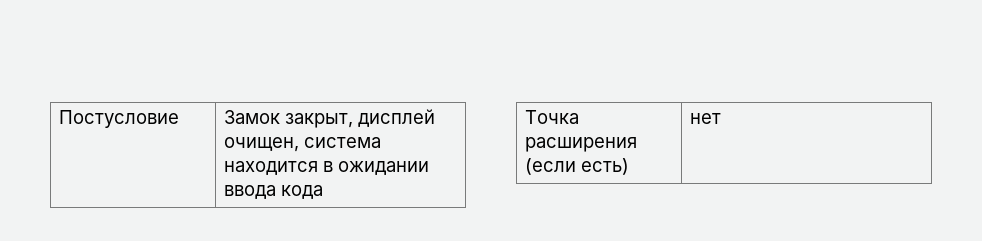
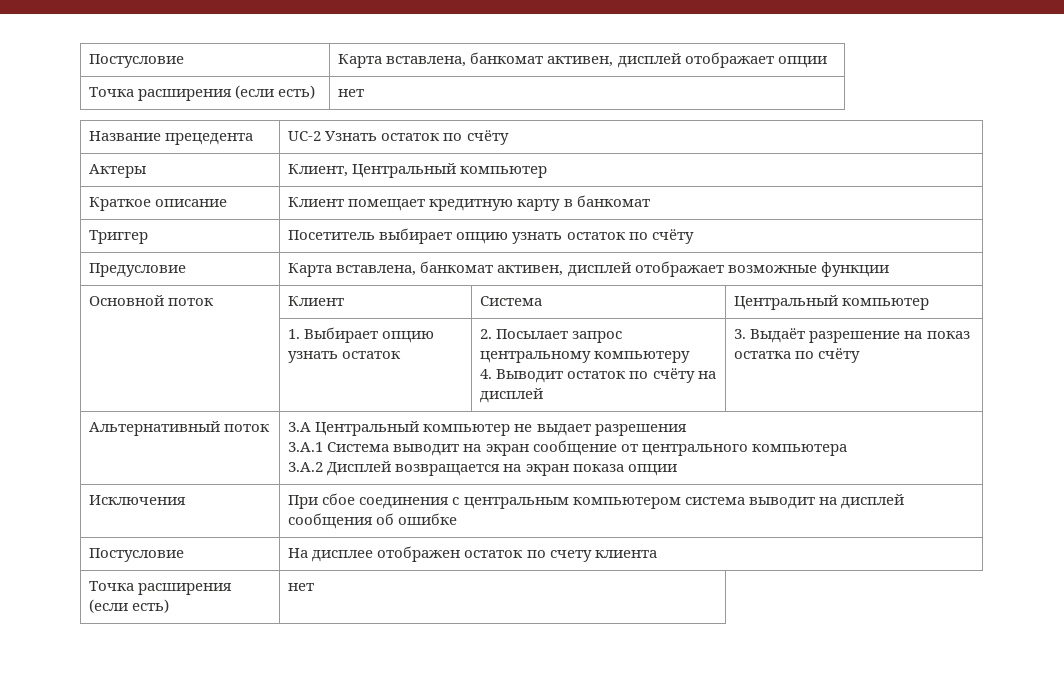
[59,110,180,128] [224,109,436,128] [224,137,382,152] [224,161,430,175] [224,185,324,199] [525,110,580,124] [525,137,638,152] [525,158,630,175] [690,113,722,124] Постусловие | Замок закрыт, дисплей очищен, система находится в ожидании ввода кода // Точка расширения (если есть) | нет -> [89,54,185,68] [338,52,827,68] [89,85,316,101] [338,89,365,97] [89,131,254,145] [288,130,509,145] [89,164,147,178] [288,163,548,178] [89,197,228,211] [288,195,650,211] [89,230,149,244] [288,228,694,244] [89,263,187,277] [288,261,889,277] [89,295,215,306] [288,296,345,306] [480,296,543,306] [734,295,930,310] [288,327,435,343] [288,351,402,363] [480,329,623,343] [480,351,691,363] [480,368,716,383] [480,388,544,403] [734,328,970,343] [734,348,861,363] [89,421,271,436] [288,421,687,436] [288,440,847,456] [288,461,677,476] [89,495,187,505] [288,493,904,509] [288,513,458,529] [89,548,185,562] [288,546,657,562] [89,581,233,595] [89,599,170,613] [288,583,315,591] Постусловие | Карта вставлена, банкомат активен, дисплей отображает опции // Точка расширения (если есть) | нет // Название прецедента | UC-2 Узнать остаток по счёту // Актеры | Клиент, Центральный компьютер // Краткое описание | Клиент помещает кредитную карту в банкомат // Триггер | Посетитель выбирает опцию узнать остаток по счёту // Предусловие | Карта вставлена, банкомат активен, дисплей отображает возможные функции // Основной поток | Клиент | Система | Центральный компьютер // | 1. Выбирает опцию узнать остаток | 2. Посылает запрос центральному компьютеру // 4. Выводит остаток по счёту на дисплей | 3. Выдаёт разрешение на показ остатка по счёту // Альтернативный поток | 3.A Центральный компьютер не выдает разрешения // 3.A.1 Система выводит на экран сообщение от центрального компьютера // 3.A.2 Дисплей возвращается на экран показа опции // Исключения | При сбое соединения с центральным компьютером система выводит на дисплей сообщения об ошибке // Постусловие | На дисплее отображен остаток по счету клиента // Точка расширения (если есть) | нет

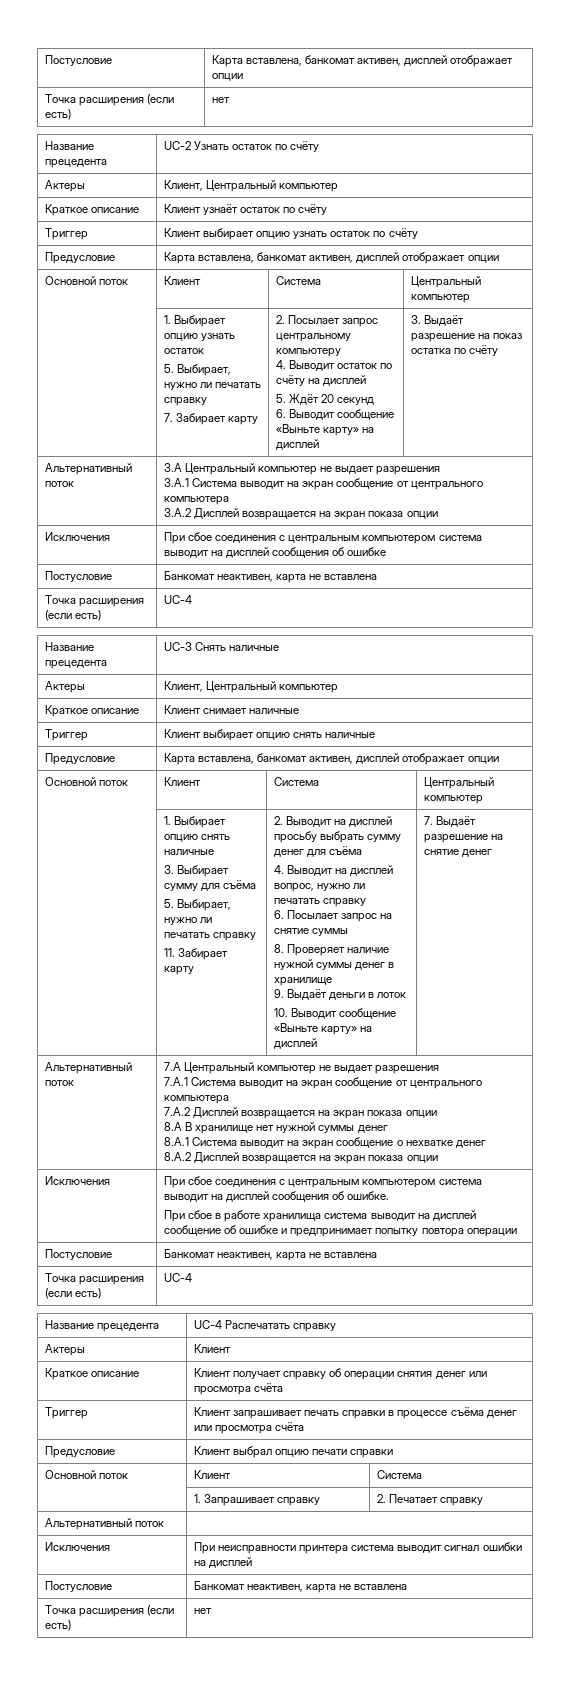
[348,195,650,211] [89,230,149,244] [288,230,376,240] помещает кредитную карту в банкомат // Триггер | Посетитель -> [202,204,328,215] [44,228,88,240] [163,228,201,237] узнаёт остаток по счёту // Триггер | Клиент
[727,262,889,277] возможные функции -> [467,255,499,263] опции
(402, 355) none -> [163,364,231,376] [163,382,262,390] [163,397,207,406] [163,413,259,425] // 5. Выбирает, нужно ли печатать справку // 7. Забирает карту
(544, 395) none -> [275,394,375,405] [275,409,395,420] [275,424,375,436] [275,439,319,450] // 5. Ждёт 20 секунд // 6. Выводит сообщение «Выньте карту» на дисплей
[288,546,657,562] На дисплее отображен остаток по счету клиента -> [163,571,378,583] [44,595,144,607] [44,610,101,621] [163,595,192,604] [44,642,94,651] [44,660,107,669] [163,642,280,651] [44,681,85,693] [163,681,339,693] [44,705,139,717] [163,705,300,714] [44,729,88,741] [163,729,376,741] [44,753,115,765] [163,753,499,765] [44,777,128,786] [163,777,201,786] [273,777,319,786] [423,777,494,789] [423,795,483,804] [163,816,226,828] [163,834,230,842] [163,849,214,855] [163,865,229,877] [163,880,257,891] [163,899,231,911] [163,917,212,925] [163,932,256,941] [163,948,228,960] [163,966,194,975] [273,816,393,827] [273,831,402,843] [273,846,363,857] [273,865,394,876] [273,883,366,892] [273,898,366,907] [273,910,393,922] [273,928,348,936] [273,944,390,956] [273,959,395,970] [273,977,332,986] [273,989,407,1000] [273,1008,397,1019] [273,1023,373,1035] [273,1038,317,1049] [423,816,476,827] [423,834,503,843] [423,849,492,857] [44,1062,132,1074] [44,1080,74,1086] [163,1062,440,1074] [163,1077,482,1089] [163,1095,229,1104] [163,1107,437,1119] [163,1122,388,1134] [163,1137,486,1149] [163,1152,438,1164] [44,1176,110,1185] [163,1176,482,1188] [163,1191,390,1202] [163,1210,476,1222] [163,1225,517,1237] [44,1249,112,1260] [163,1249,378,1261] [44,1273,144,1285] [44,1288,101,1299] [163,1273,192,1282] [44,1320,159,1332] [193,1320,337,1332] [44,1344,85,1356] [193,1344,231,1353] [44,1368,139,1380] [193,1368,487,1380] [193,1383,283,1395] [44,1407,88,1419] [193,1407,517,1419] [193,1422,305,1434] [44,1446,115,1458] [193,1446,394,1458] [44,1470,128,1479] [193,1470,231,1479] [376,1470,422,1479] [193,1494,321,1506] [376,1494,484,1506] [44,1518,164,1530] [44,1542,110,1551] [193,1542,522,1554] [193,1557,252,1568] [44,1581,112,1592] [193,1581,408,1593] Банкомат неактивен, карта не вставлена // Точка расширения (если есть) | UC-4 // Название прецедента | UC-3 Снять наличные // Актеры | Клиент, Центральный компьютер // Краткое описание | Клиент снимает наличные // Триггер | Клиент выбирает опцию снять наличные // Предусловие | Карта вставлена, банкомат активен, дисплей отображает опции // Основной поток | Клиент | Система | Центральный компьютер // | 1. Выбирает опцию снять наличные // 3. Выбирает сумму для съёма // 5. Выбирает, нужно ли печатать справку // 11. Забирает карту | 2. Выводит на дисплей просьбу выбрать сумму денег для съёма // 4. Выводит на дисплей вопрос, нужно ли печатать справку // 6. Посылает запрос на снятие суммы // 8. Проверяет наличие нужной суммы денег в хранилище // 9. Выдаёт деньги в лоток // 10. Выводит сообщение «Выньте карту» на дисплей | 7. Выдаёт разрешение на снятие денег // Альтернативный поток | 7.A Центральный компьютер не выдает разрешения // 7.A.1 Система выводит на экран сообщение от центрального компьютера // 7.A.2 Дисплей возвращается на экран показа опции // 8.A В хранилище нет нужной суммы денег // 8.A.1 Система выводит на экран сообщение о нехватке денег // 8.A.2 Дисплей возвращается на экран показа опции // Исключения | При сбое соединения с центральным компьютером система выводит на дисплей сообщения об ошибке. // При сбое в работе хранилища система выводит на дисплей сообщение об ошибке и предпринимает попытку повтора операции // Постусловие | Банкомат неактивен, карта не вставлена // Точка расширения (если есть) | UC-4 // Название прецедента | UC-4 Распечатать справку // Актеры | Клиент // Краткое описание | Клиент получает справку об операции снятия денег или просмотра счёта // Триггер | Клиент запрашивает печать справки в процессе съёма денег или просмотра счёта // Предусловие | Клиент выбрал опцию печати справки // Основной поток | Клиент | Система // | 1. Запрашивает справку | 2. Печатает справку // Альтернативный поток | // Исключения | При неисправности принтера система выводит сигнал ошибки на дисплей // Постусловие | Банкомат неактивен, карта не вставлена

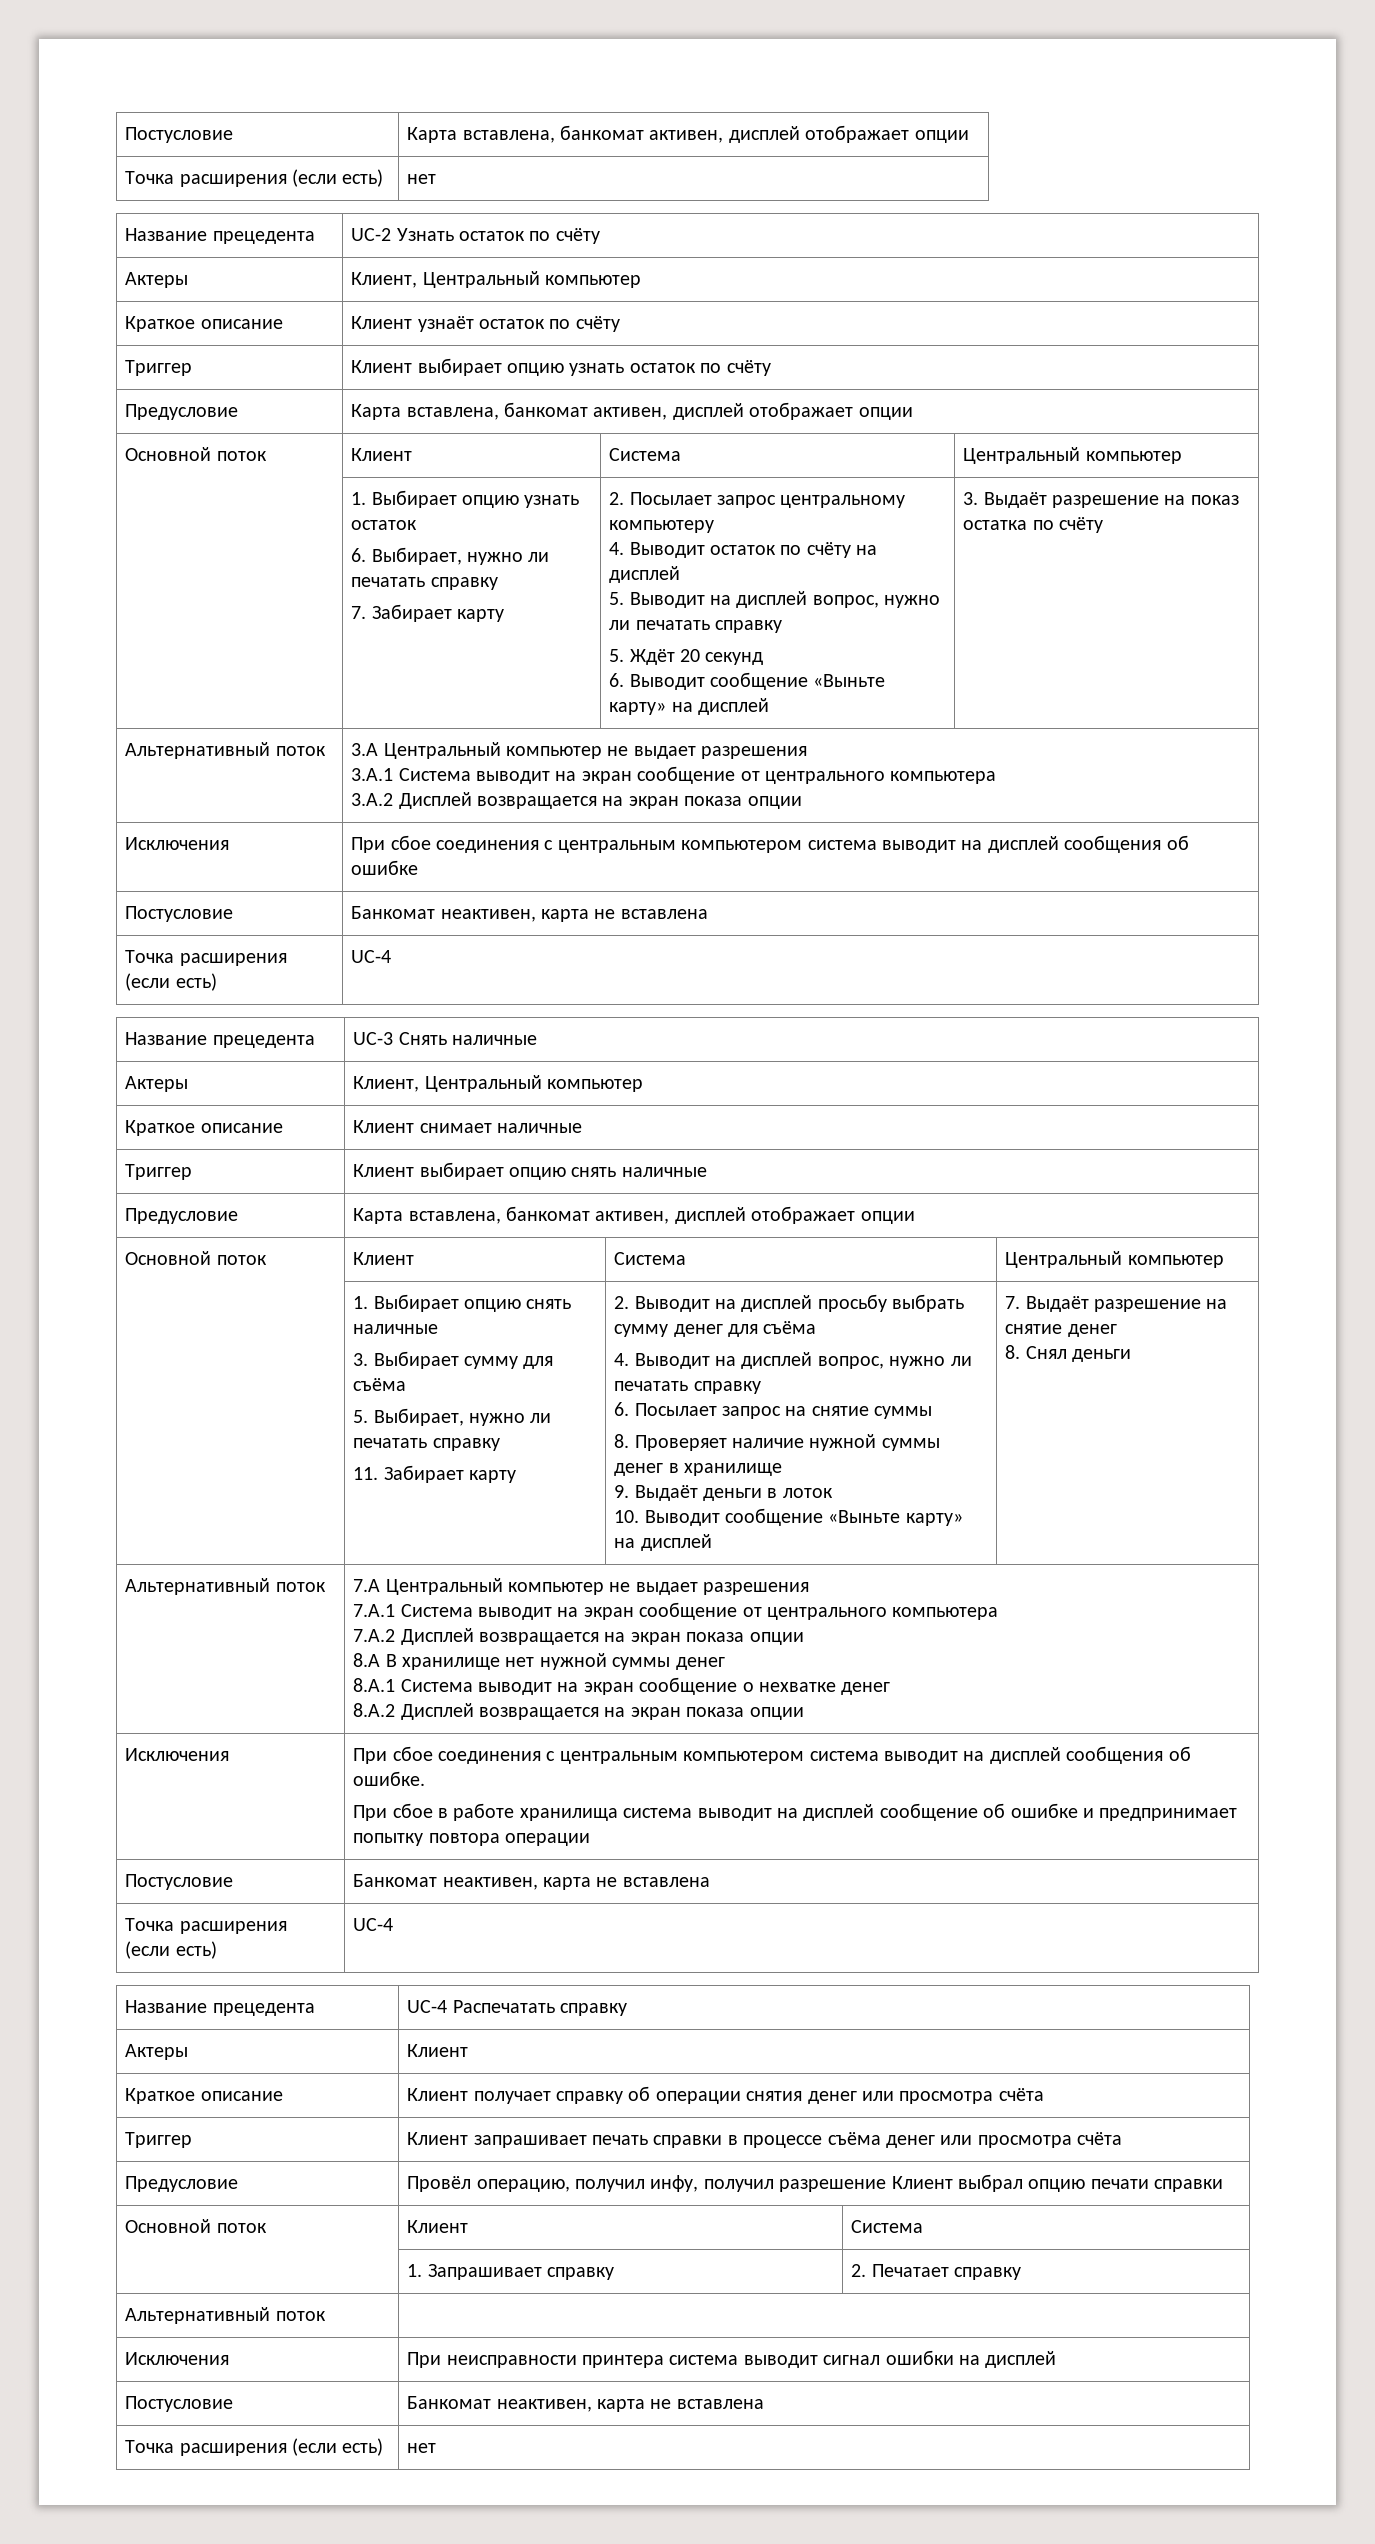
[163,364,174,373] 5. -> [351,548,367,562] 6.
(367, 380) none -> [609,591,941,608] [609,620,782,633] // 5. Выводит на дисплей вопрос, нужно ли печатать справку
(492, 853) none -> [1005,1345,1131,1362] // 8. Снял деньги
(115, 1452) none -> [407,2175,887,2192] Провёл операцию, получил инфу, получил разрешение

